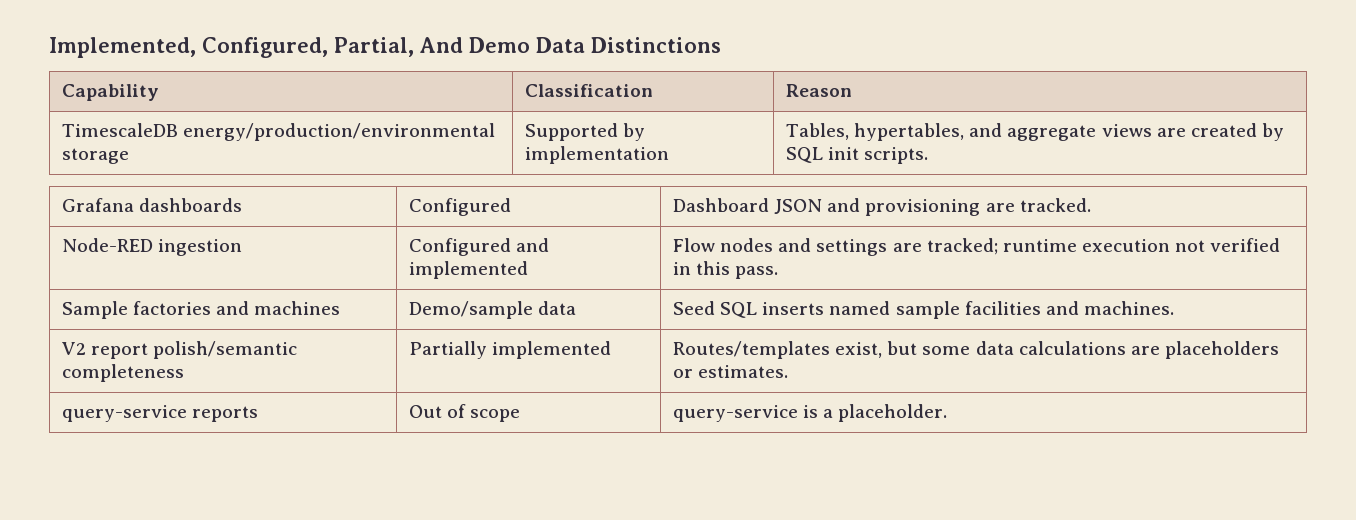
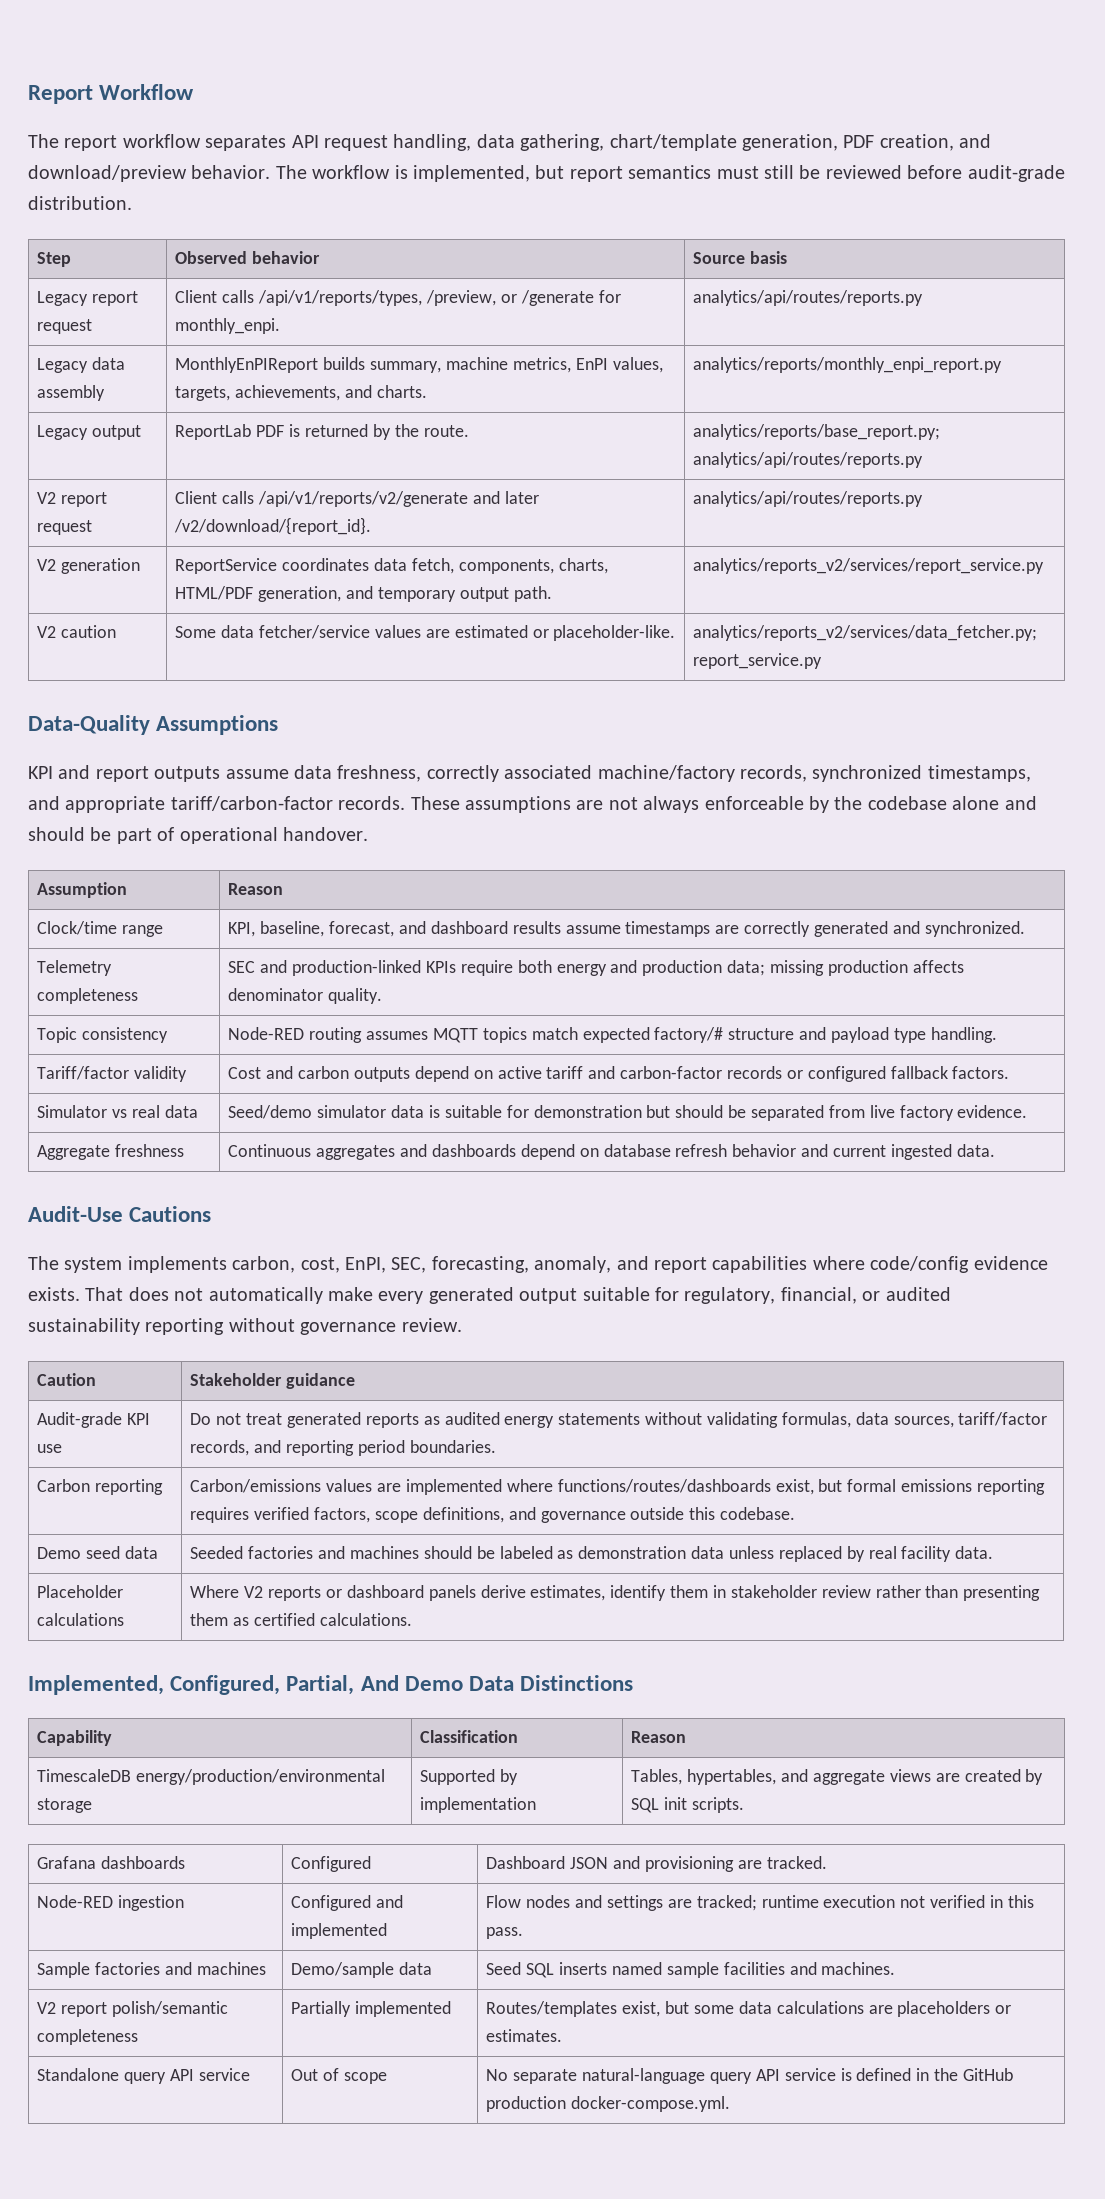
(49, 47) none -> [28,84,195,104] [28,134,992,151] [28,165,1065,182] [28,196,132,210] [37,252,72,267] [175,251,321,264] [693,251,788,264] [37,291,139,306] [37,319,93,334] [175,290,621,306] [175,318,281,334] [693,290,924,306] [37,357,126,373] [37,385,106,401] [175,357,663,373] [175,385,427,401] [693,357,1003,373] [37,425,142,440] [175,424,469,440] [693,424,941,440] [693,452,924,468] [37,492,108,507] [37,520,93,535] [175,491,539,507] [174,517,372,535] [693,491,924,507] [37,558,141,574] [175,558,608,574] [175,586,552,602] [693,558,1045,574] [37,625,117,638] [175,625,676,641] [693,625,1038,641] [693,653,823,669] [28,715,279,735] [28,765,1031,782] [28,796,1037,813] [28,827,368,844] [37,882,128,898] [228,883,284,895] [37,921,164,937] [228,921,1025,937] [37,960,113,976] [37,988,139,1004] [228,960,964,976] [228,988,383,1004] [37,1027,169,1043] [228,1027,997,1043] [37,1066,188,1082] [228,1066,1010,1082] [37,1105,198,1118] [228,1105,1028,1121] [37,1144,185,1160] [228,1144,995,1160] [28,1206,212,1222] [28,1256,1048,1273] [28,1287,951,1304] [28,1318,462,1335] [37,1373,97,1386] [190,1373,356,1389] [37,1412,151,1428] [37,1444,63,1453] [190,1412,1048,1428] [190,1440,496,1456] [37,1479,164,1495] [190,1479,1045,1495] [190,1507,796,1523] [37,1546,159,1559] [190,1546,994,1562] [37,1585,124,1598] [37,1613,125,1626] [190,1585,1041,1601] [190,1613,412,1626] Report Workflow // The report workflow separates API request handling, data gathering, chart/template generation, PDF creation, and download/preview behavior. The workflow is implemented, but report semantics must still be reviewed before audit-grade distribution. // Step | Observed behavior | Source basis // Legacy report request | Client calls /api/v1/reports/types, /preview, or /generate for monthly_enpi. | analytics/api/routes/reports.py // Legacy data assembly | MonthlyEnPIReport builds summary, machine metrics, EnPI values, targets, achievements, and charts. | analytics/reports/monthly_enpi_report.py // Legacy output | ReportLab PDF is returned by the route. | analytics/reports/base_report.py; analytics/api/routes/reports.py // V2 report request | Client calls /api/v1/reports/v2/generate and later /v2/download/{report_id}. | analytics/api/routes/reports.py // V2 generation | ReportService coordinates data fetch, components, charts, HTML/PDF generation, and temporary output path. | analytics/reports_v2/services/report_service.py // V2 caution | Some data fetcher/service values are estimated or placeholder-like. | analytics/reports_v2/services/data_fetcher.py; report_service.py // Data-Quality Assumptions // KPI and report outputs assume data freshness, correctly associated machine/factory records, synchronized timestamps, and appropriate tariff/carbon-factor records. These assumptions are not always enforceable by the codebase alone and should be part of operational handover. // Assumption | Reason // Clock/time range | KPI, baseline, forecast, and dashboard results assume timestamps are correctly generated and synchronized. // Telemetry completeness | SEC and production-linked KPIs require both energy and production data; missing production affects denominator quality. // Topic consistency | Node-RED routing assumes MQTT topics match expected factory/# structure and payload type handling. // Tariff/factor validity | Cost and carbon outputs depend on active tariff and carbon-factor records or configured fallback factors. // Simulator vs real data | Seed/demo simulator data is suitable for demonstration but should be separated from live factory evidence. // Aggregate freshness | Continuous aggregates and dashboards depend on database refresh behavior and current ingested data. // Audit-Use Cautions // The system implements carbon, cost, EnPI, SEC, forecasting, anomaly, and report capabilities where code/config evidence exists. That does not automatically make every generated output suitable for regulatory, financial, or audited sustainability reporting without governance review. // Caution | Stakeholder guidance // Audit-grade KPI use | Do not treat generated reports as audited energy statements without validating formulas, data sources, tariff/factor records, and reporting period boundaries. // Carbon reporting | Carbon/emissions values are implemented where functions/routes/dashboards exist, but formal emissions reporting requires verified factors, scope definitions, and governance outside this codebase. // Demo seed data | Seeded factories and machines should be labeled as demonstration data unless replaced by real facility data. // Placeholder calculations | Where V2 reports or dashboard panels derive estimates, identify them in stakeholder review rather than presenting them as certified calculations. //
[61,405,259,422] query-service reports -> [37,2068,250,2084] Standalone query API service
[672,404,948,422] query-service is a placeholder. -> [486,2068,1013,2084] [486,2096,731,2112] No separate natural-language query API service is defined in the GitHub production docker-compose.yml.

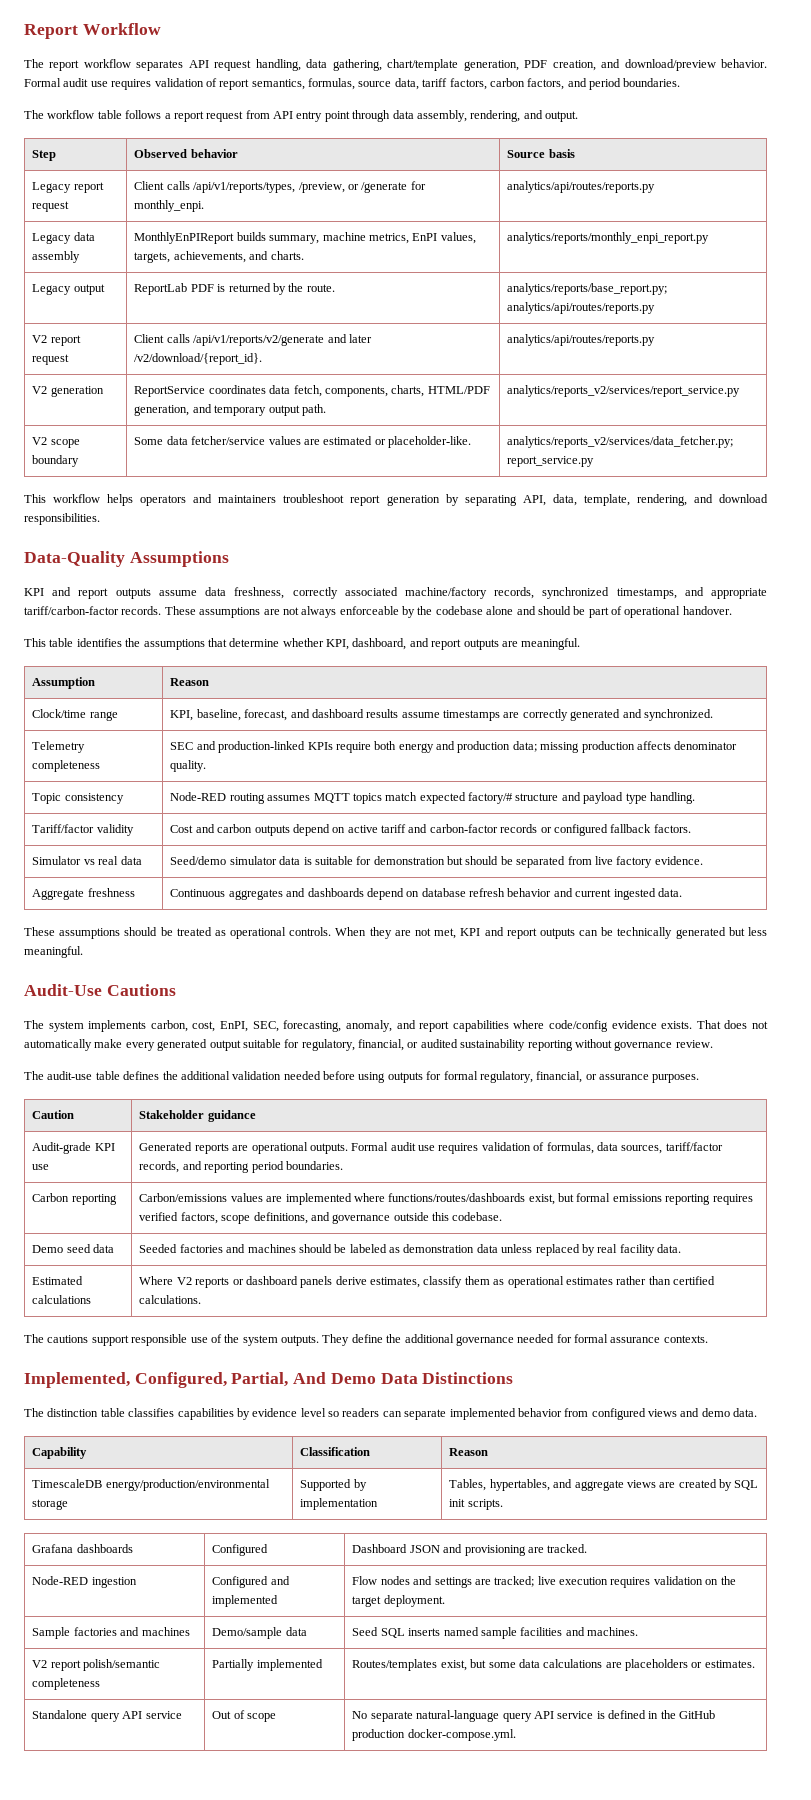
[275,165,1065,182] [28,196,132,210] The workflow is implemented, but report semantics must still be reviewed before audit-grade distribution. -> [24,78,681,90] [24,110,578,122] Formal audit use requires validation of report semantics, formulas, source data, tariff factors, carbon factors, and period boundaries. // The workflow table follows a report request from API entry point through data assembly, rendering, and output.
[61,625,117,638] caution -> [50,439,80,448] [32,455,80,467] scope boundary
(823, 661) none -> [24,494,768,506] [24,513,100,525] // This workflow helps operators and maintainers troubleshoot report generation by separating API, data, template, rendering, and download responsibilities.
(368, 834) none -> [24,638,581,650] // This table identifies the assumptions that determine whether KPI, dashboard, and report outputs are meaningful.
(995, 1150) none -> [24,927,767,939] [24,946,83,958] // These assumptions should be treated as operational controls. When they are not met, KPI and report outputs can be technically generated but less meaningful.
(462, 1325) none -> [24,1071,700,1083] // The audit-use table defines the additional validation needed before using outputs for formal regulatory, financial, or assurance purposes.
[190,1412,778,1428] Do not treat generated reports as audited energy statements without validating -> [139,1142,545,1154] Generated reports are operational outputs. Formal audit use requires validation of
[37,1585,124,1598] Placeholder -> [32,1276,84,1285] Estimated
[610,1585,1041,1601] [190,1613,412,1626] identify them in stakeholder review rather than presenting them as certified calculations. -> [423,1276,716,1288] [139,1295,202,1304] [24,1334,708,1346] classify them as operational estimates rather than certified calculations. // The cautions support responsible use of the system outputs. They define the additional governance needed for formal assurance contexts.
(634, 1683) none -> [24,1408,758,1420] // The distinction table classifies capabilities by evidence level so readers can separate implemented behavior from configured views and demo data.
[761,1895,1034,1908] [486,1927,524,1939] runtime execution not verified in this pass. -> [537,1576,736,1588] [352,1595,445,1607] live execution requires validation on the target deployment.

